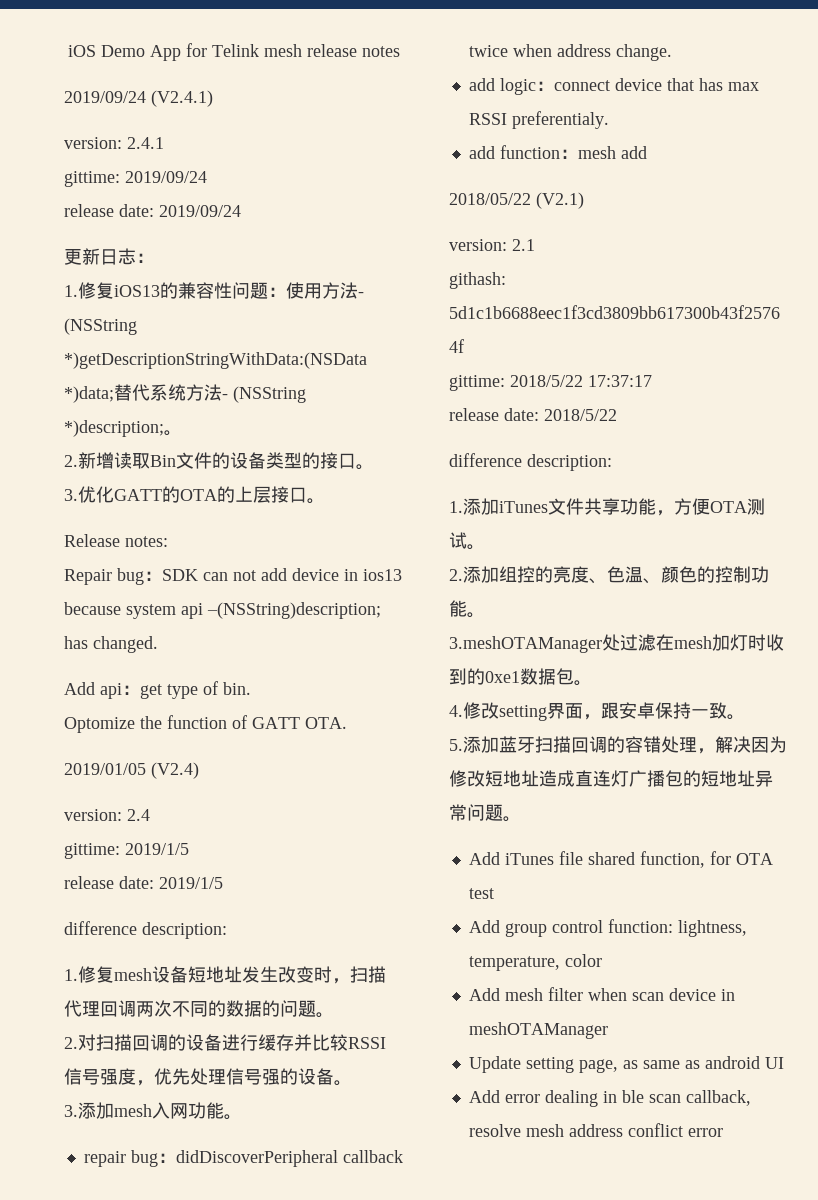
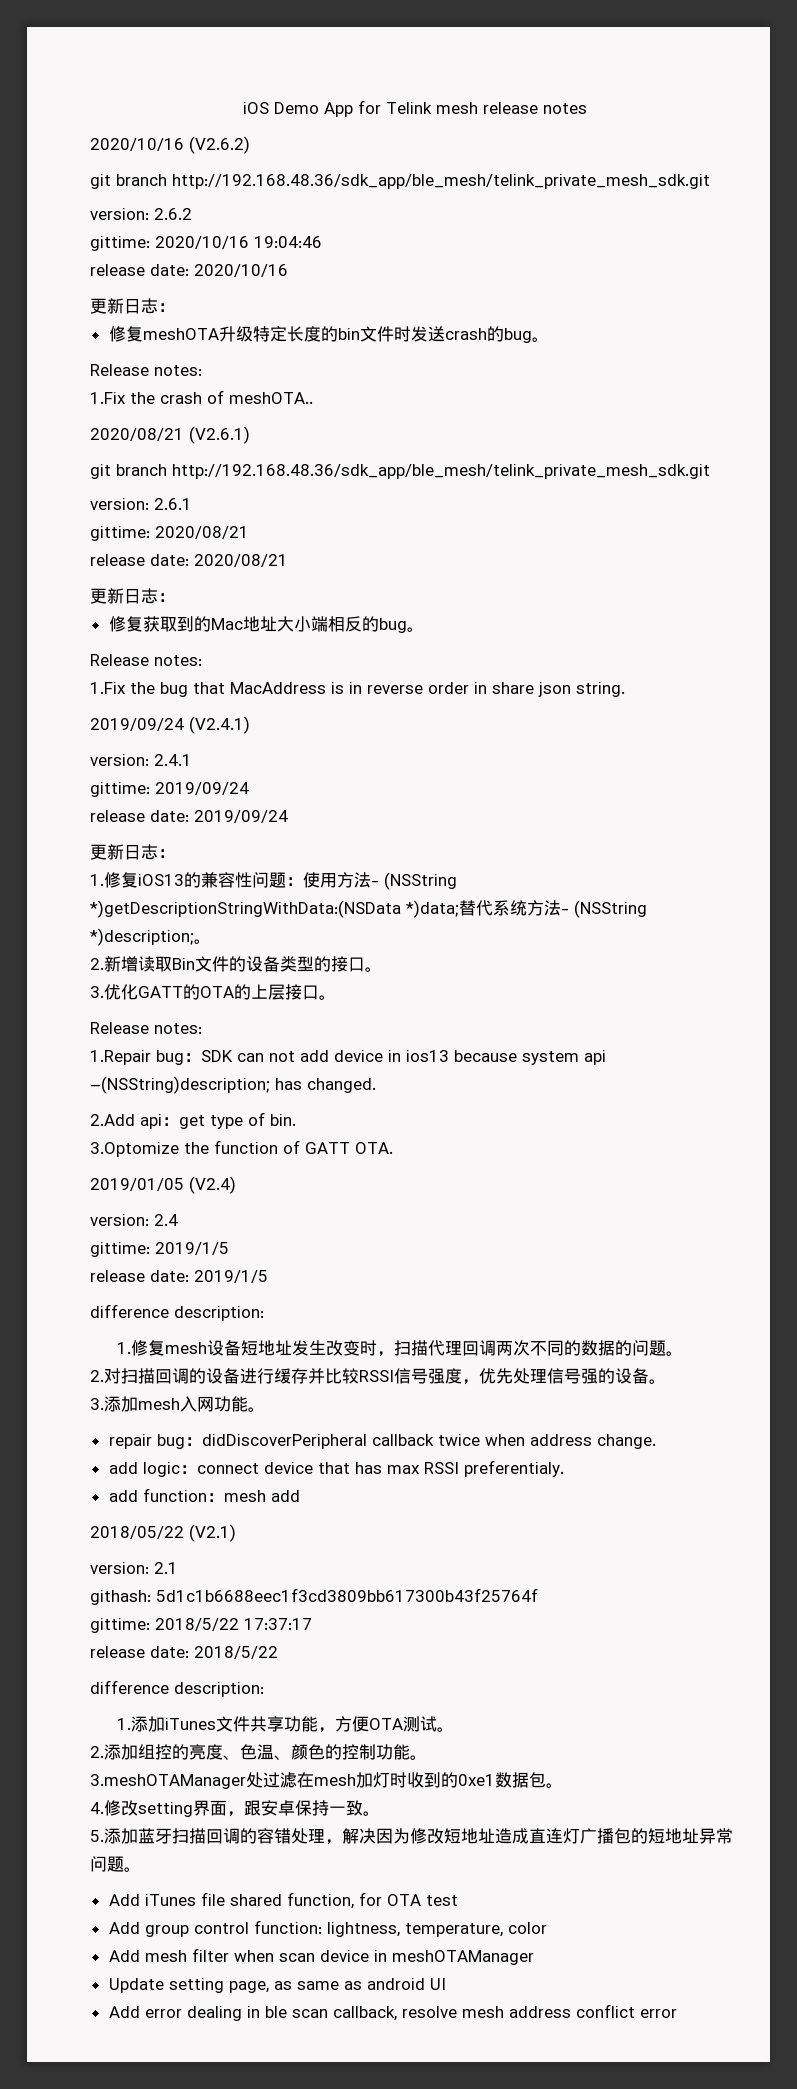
(400, 51) none -> [90,136,250,154] [90,174,710,189] [90,208,192,220] [90,236,322,251] [90,264,288,277] [90,298,175,314] [108,326,549,343] [90,364,202,376] [90,390,313,404] [90,426,250,444] [90,464,710,479] [90,498,192,510] [90,526,249,541] [90,554,288,567] [90,588,175,604] [108,616,424,633] [90,654,202,666] [90,682,625,697] // 2020/10/16 (V2.6.2) // git branch http://192.168.48.36/sdk_app/ble_mesh/telink_private_mesh_sdk.git // version: 2.6.2 // gittime: 2020/10/16 19:04:46 // release date: 2020/10/16 // 更新日志： // 修复meshOTA升级特定长度的bin文件时发送crash的bug。 // Release notes: // 1.Fix the crash of meshOTA.. // 2020/08/21 (V2.6.1) // git branch http://192.168.48.36/sdk_app/ble_mesh/telink_private_mesh_sdk.git // version: 2.6.1 // gittime: 2020/08/21 // release date: 2020/08/21 // 更新日志： // 修复获取到的Mac地址大小端相反的bug。 // Release notes: // 1.Fix the bug that MacAddress is in reverse order in share json string.
[64,569,112,585] Repair -> [90,1050,151,1065] 1.Repair
[64,682,95,695] Add -> [90,1114,135,1126] 2.Add
[64,717,135,733] Optomize -> [90,1142,179,1157] 3.Optomize

